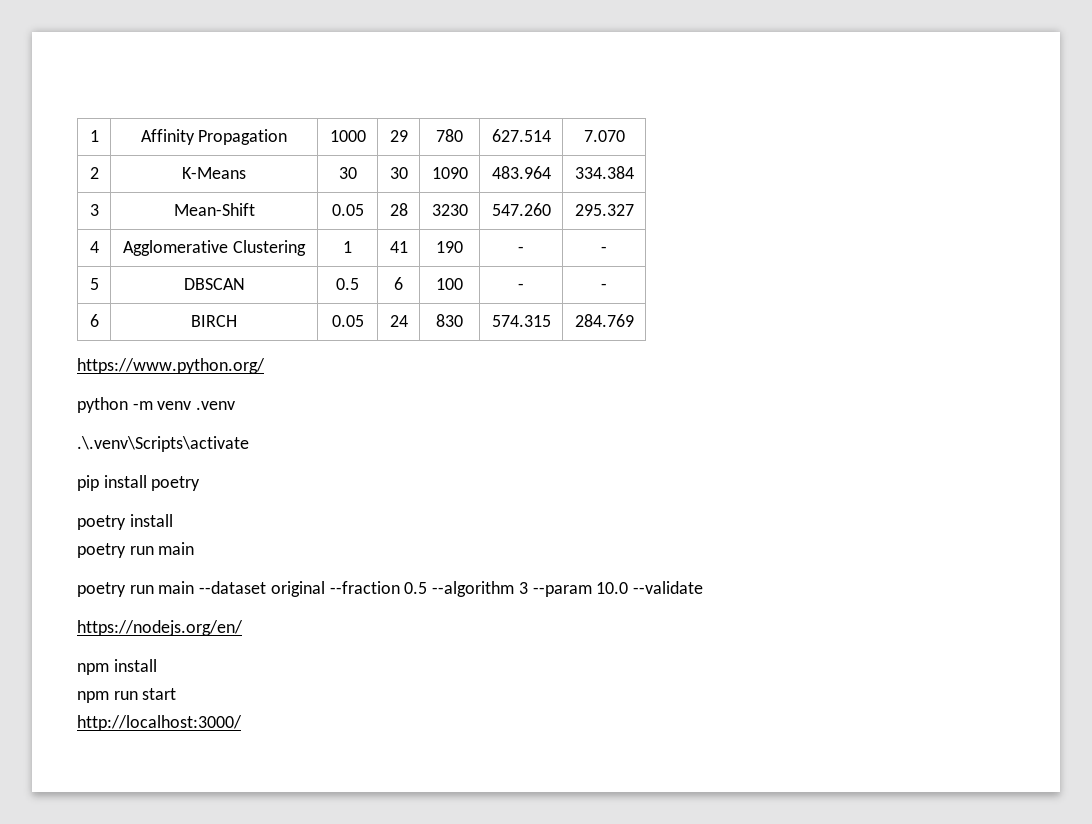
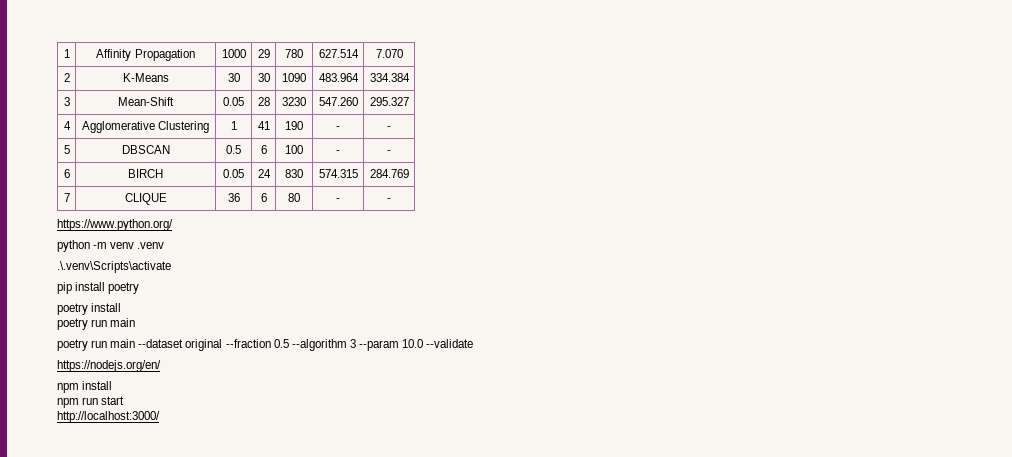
(634, 320) none -> [63,193,70,202] [124,193,167,205] [227,193,240,202] [260,193,267,202] [288,193,300,202] [336,198,340,202] [387,198,391,202] // 7 | CLIQUE | 36 | 6 | 80 | - | -

